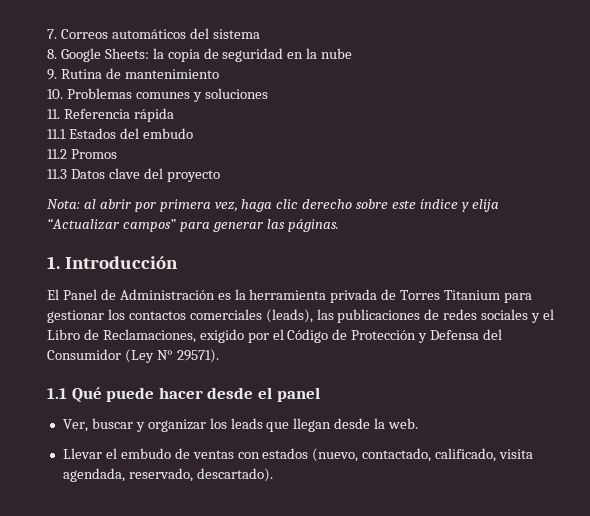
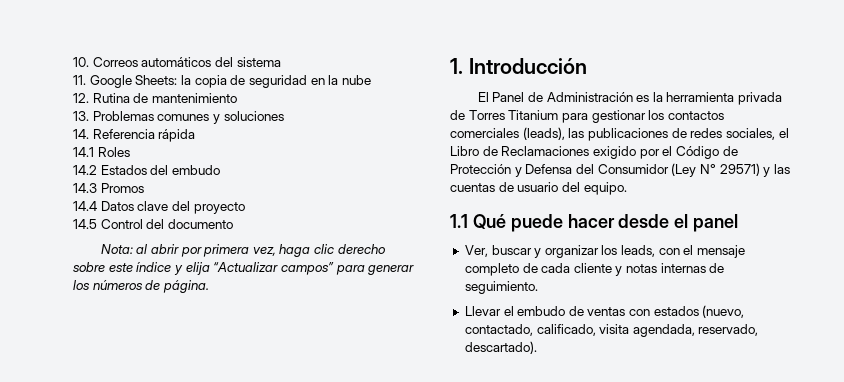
[47,29,57,39] 7. -> [73,57,89,67] 10.
[47,49,57,59] 8. -> [73,75,86,85] 11.
[47,69,57,80] 9. -> [73,93,89,103] 12.
[47,89,63,99] 10. -> [73,111,89,121] 13.
[47,109,60,119] 11. -> [73,129,89,139] 14.
[47,129,66,139] 11.1 -> [73,147,130,157] [73,165,97,175] 14.1 Roles // 14.2
[47,149,67,159] 11.2 -> [73,183,97,193] 14.3
[47,169,67,179] 11.3 -> [73,201,97,211] 14.4
(220, 176) none -> [73,219,233,229] // 14.5 Control del documento
[266,219,339,232] las páginas. -> [73,279,209,293] los números de página.
[481,309,541,323] sociales y -> [725,128,775,140] sociales,
[102,329,196,343] Reclamaciones, -> [501,146,590,156] Reclamaciones
[176,349,219,363] 29571). -> [719,163,790,177] [450,182,627,195] 29571) y las cuentas de usuario del equipo.
[230,418,419,432] leads que llegan desde la web. -> [621,245,746,258] [464,263,725,276] [464,281,538,294] leads, con el mensaje completo de cada cliente y notas internas de seguimiento.

